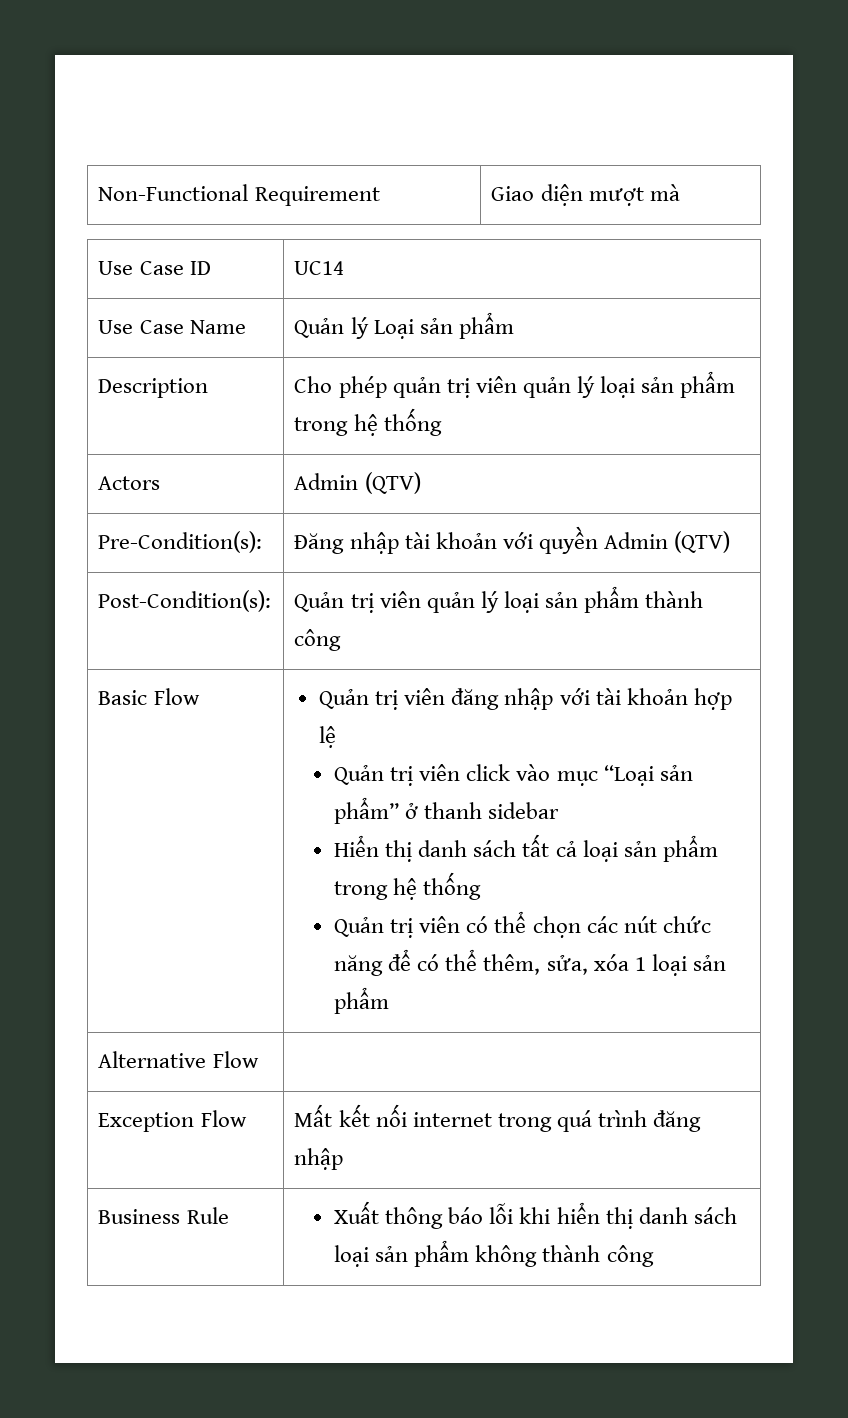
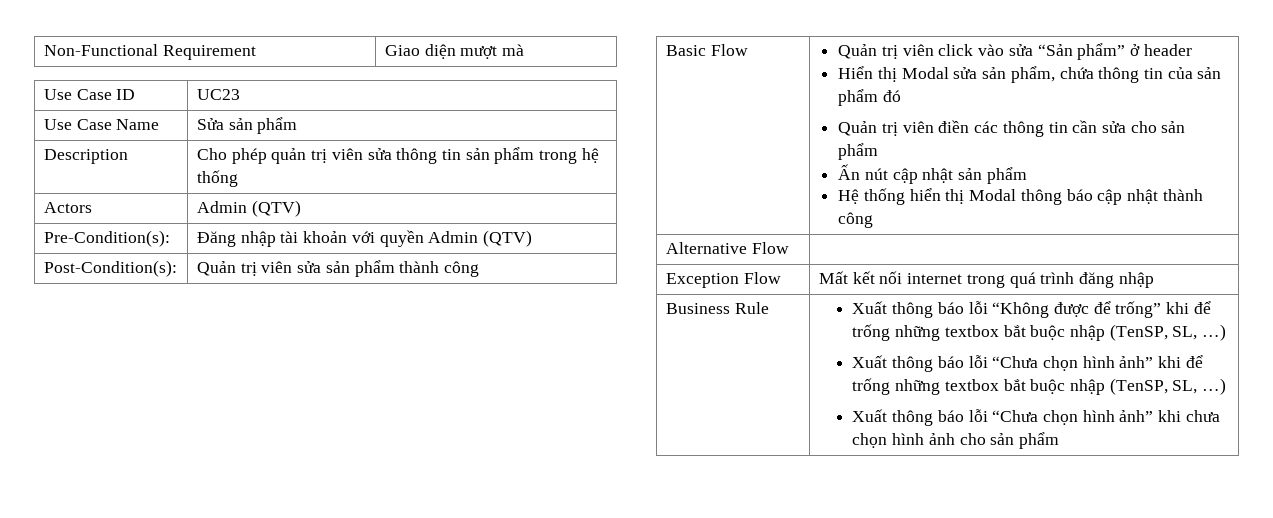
[294,261,345,275] UC14 -> [196,89,240,100] UC23
[294,317,414,339] Quản lý Loại -> [196,118,224,130] Sửa
[522,376,635,398] quản lý loại -> [367,148,462,164] sửa thông tin
[426,591,539,613] quản lý loại -> [297,261,322,273] sửa
[451,688,732,710] [319,726,337,748] [334,764,693,786] [334,797,560,824] [334,834,718,862] [334,872,482,900] [334,911,711,938] [334,949,726,976] [334,987,390,1014] đăng nhập với tài khoản hợp lệ // Quản trị viên click vào mục “Loại sản phẩm” ở thanh sidebar // Hiển thị danh sách tất cả loại sản phẩm trong hệ thống // Quản trị viên có thể chọn các nút chức năng để có thể thêm, sửa, xóa 1 loại sản phẩm -> [938,43,1192,60] [838,66,1222,83] [838,89,901,106] [838,120,1186,137] [838,143,879,160] [838,164,1027,184] [838,188,1203,205] [838,212,874,228] click vào sửa “Sản phẩm” ở header // Hiển thị Modal sửa sản phẩm, chứa thông tin của sản phẩm đó // Quản trị viên điền các thông tin cần sửa cho sản phẩm // Ấn nút cập nhật sản phẩm // Hệ thống hiển thị Modal thông báo cập nhật thành công
[519,1202,737,1229] [334,1240,654,1267] khi hiển thị danh sách loại sản phẩm không thành công -> [992,301,1211,318] [852,324,1227,341] [852,355,1203,372] [852,378,1227,395] [852,409,1220,426] [852,432,1059,449] “Không được để trống” khi để trống những textbox bắt buộc nhập (TenSP, SL, …) // Xuất thông báo lỗi “Chưa chọn hình ảnh” khi để trống những textbox bắt buộc nhập (TenSP, SL, …) // Xuất thông báo lỗi “Chưa chọn hình ảnh” khi chưa chọn hình ảnh cho sản phẩm

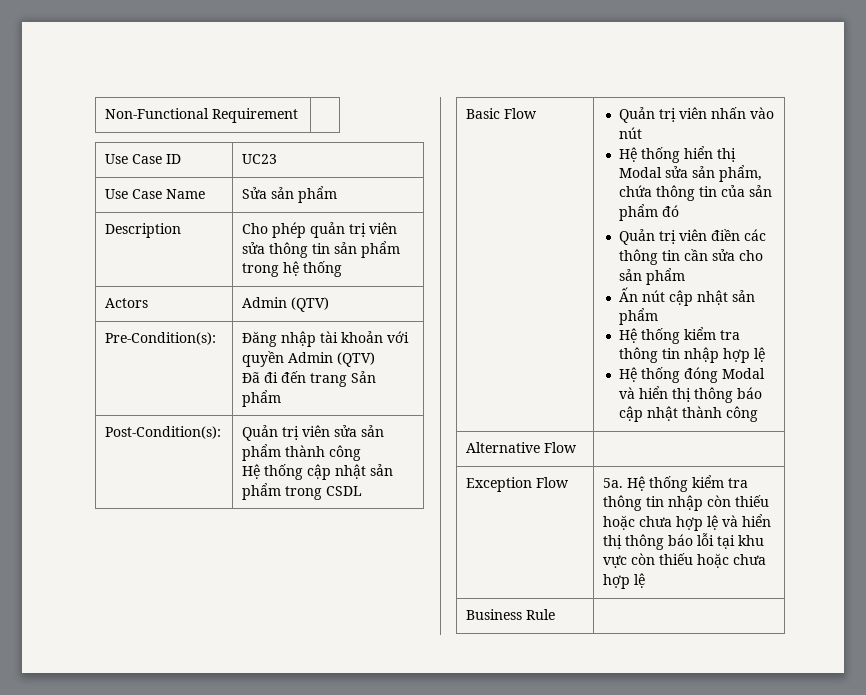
[384,44,525,59] Giao diện mượt mà -> (299, 115) none
(533, 238) none -> [242,371,377,387] [242,390,282,407] // Đã đi đến trang Sản phẩm
(480, 269) none -> [242,464,394,480] [242,483,363,500] // Hệ thống cập nhật sản phẩm trong CSDL
[938,43,1192,60] [838,66,874,79] click vào sửa “Sản phẩm” ở header // Hiển -> [710,107,774,119] [618,127,642,139] [618,146,713,163] nhấn vào nút // Hệ thống hiển
[909,188,1017,204] hiển thị Modal -> [683,327,740,340] [618,347,765,363] [618,367,765,383] [618,386,691,402] kiểm tra thông tin nhập hợp lệ // Hệ thống đóng Modal và hiển thị
[818,271,1154,288] [665,302,769,314] [852,301,1211,318] [852,324,1227,341] [852,355,1203,372] [852,378,1227,395] [852,409,1220,426] [852,432,1059,449] Mất kết nối internet trong quá trình đăng nhập // Business Rule | Xuất thông báo lỗi “Không được để trống” khi để trống những textbox bắt buộc nhập (TenSP, SL, …) // Xuất thông báo lỗi “Chưa chọn hình ảnh” khi để trống những textbox bắt buộc nhập (TenSP, SL, …) // Xuất thông báo lỗi “Chưa chọn hình ảnh” khi chưa chọn hình ảnh cho sản phẩm -> [603,475,749,492] [603,495,770,511] [603,514,772,531] [603,533,765,550] [603,553,767,568] [603,573,646,589] [466,609,556,620] 5a. Hệ thống kiểm tra thông tin nhập còn thiếu hoặc chưa hợp lệ và hiển thị thông báo lỗi tại khu vực còn thiếu hoặc chưa hợp lệ // Business Rule |

